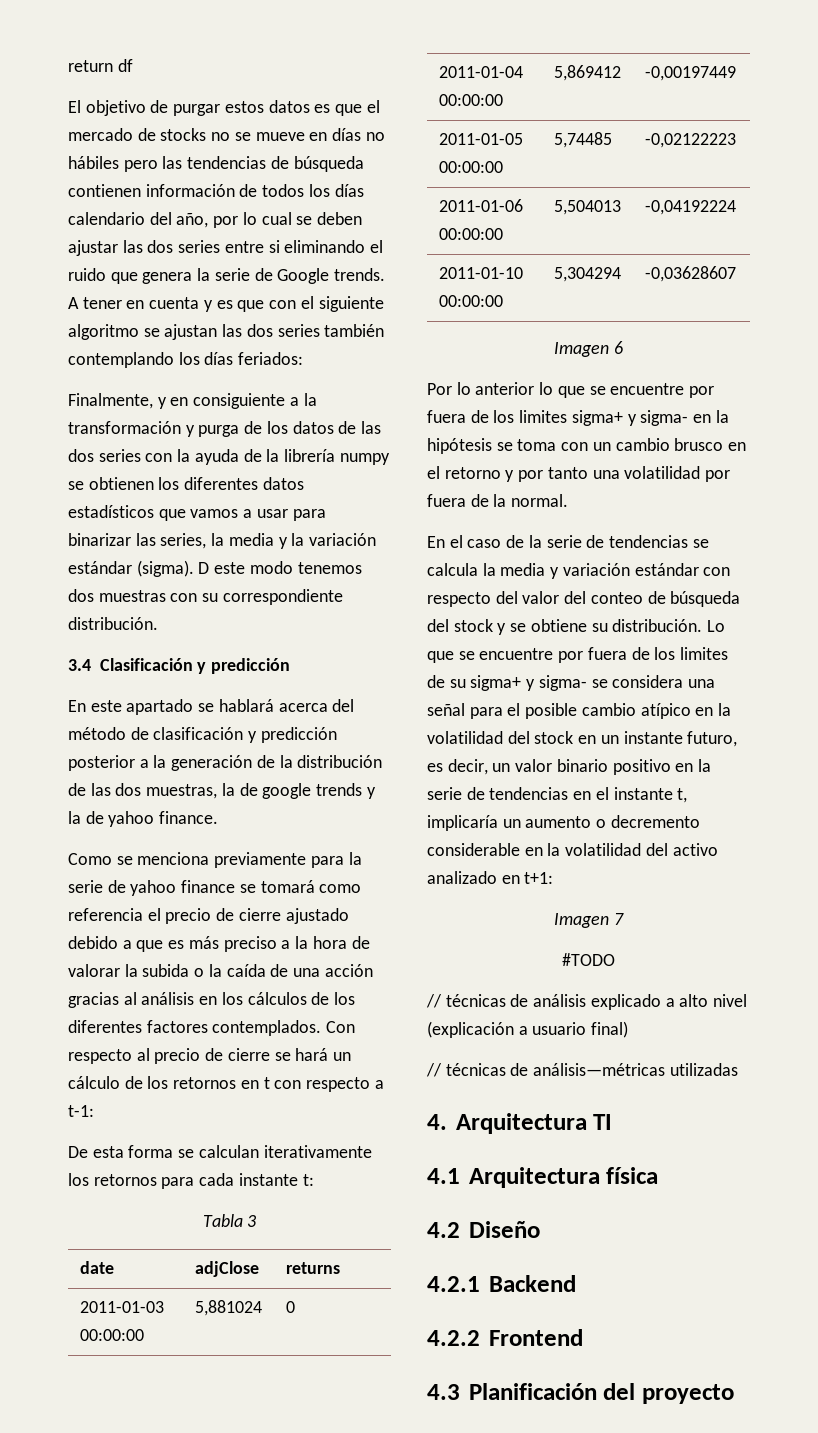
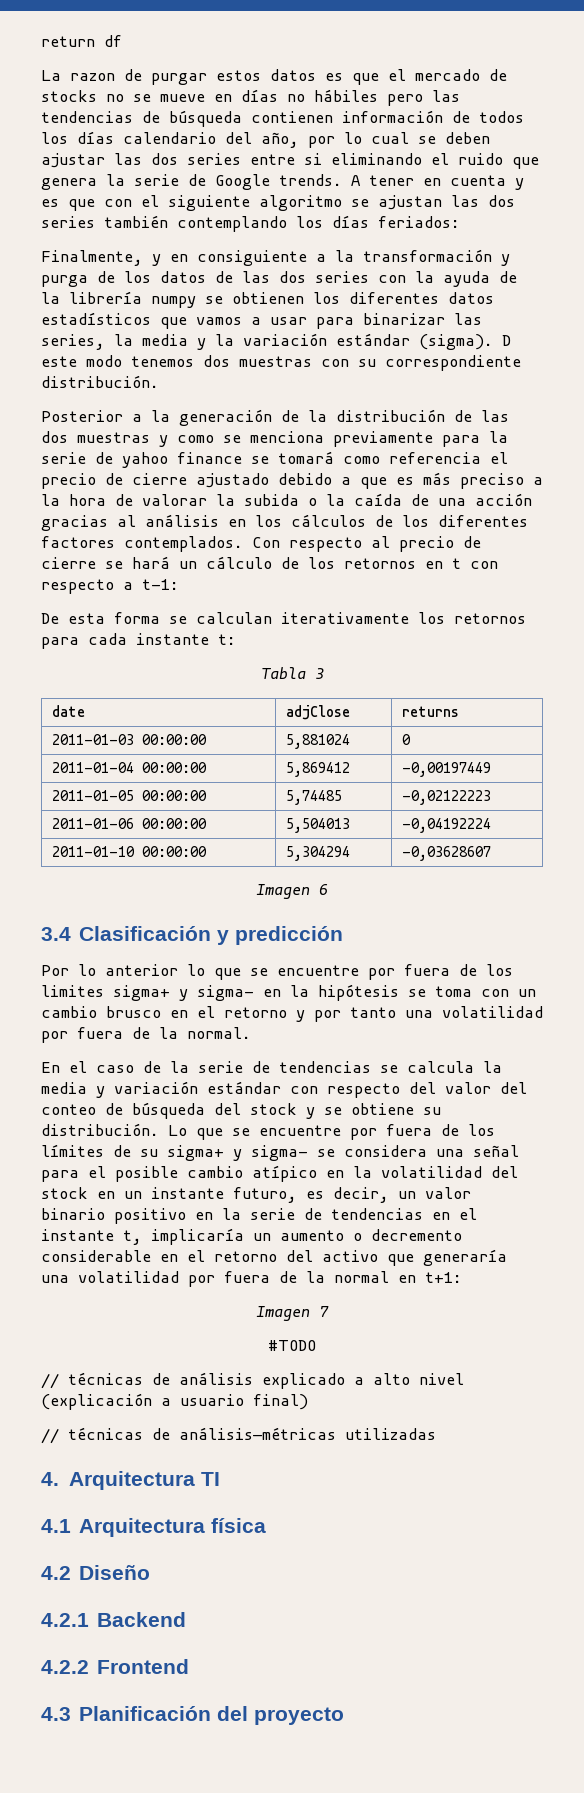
[68,100,146,116] El objetivo -> [41,70,115,81] La razon
[68,658,291,674] [68,699,355,715] [68,727,337,743] [68,755,135,771] 3.4 Clasificación y predicción // En este apartado se hablará acerca del método de clasificación y predicción posterior -> [41,410,123,422] Posterior
[146,783,376,799] [68,811,219,827] [68,853,112,865] muestras, la de google trends y la de yahoo finance. // Como -> [77,432,214,447] muestras y como
(623, 347) none -> [41,926,344,945] // 3.4 Clasificación y predicción
[680,647,729,660] limites -> [41,1144,104,1157] límites
[547,843,718,856] [427,871,497,884] la volatilidad del activo analizado -> [187,1249,507,1266] [41,1271,389,1287] el retorno del activo que generaría una volatilidad por fuera de la normal

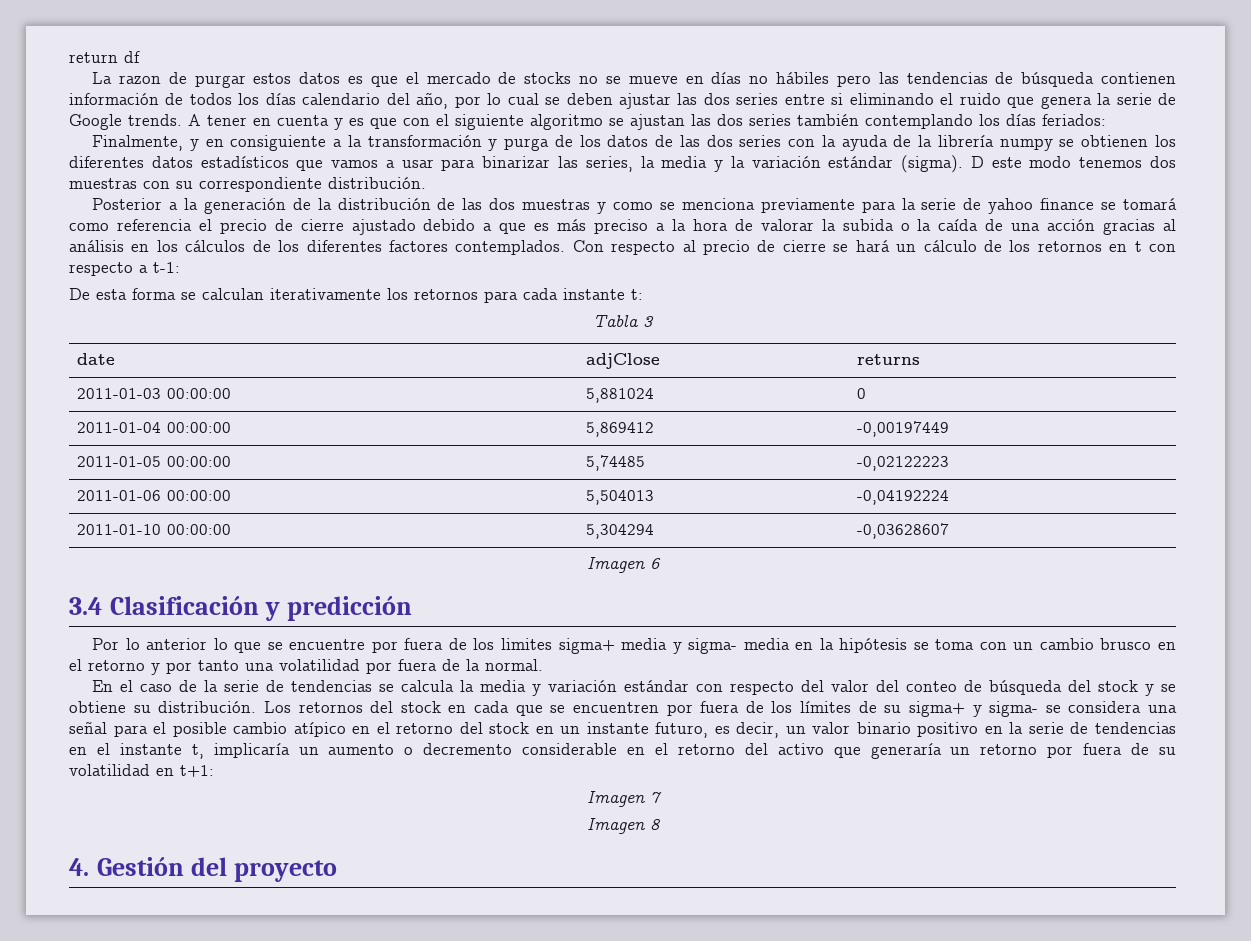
[179,985,254,1001] y sigma- -> [621,638,790,654] media y sigma- media
[168,1125,341,1140] Lo que se encuentre -> [263,701,659,716] Los retornos del stock en cada que se encuentren
[353,1166,482,1178] la volatilidad -> [376,722,454,734] el retorno
[41,1271,389,1287] una volatilidad por fuera de la normal -> [950,743,1176,758] [69,764,150,776] un retorno por fuera de su volatilidad
[268,1340,316,1351] [41,1372,464,1389] [41,1393,308,1410] [41,1427,436,1444] [41,1471,221,1490] [41,1518,267,1537] [41,1565,151,1580] [41,1612,187,1627] [41,1659,190,1674] [41,1706,212,1721] #TODO // // técnicas de análisis explicado a alto nivel (explicación a usuario final) // // técnicas de análisis—métricas utilizadas // 4. Arquitectura TI // 4.1 Arquitectura física // 4.2 Diseño // 4.2.1 Backend // 4.2.2 Frontend // 4.3 Planificación -> [586,818,660,834] [69,857,185,876] Imagen 8 // 4. Gestión

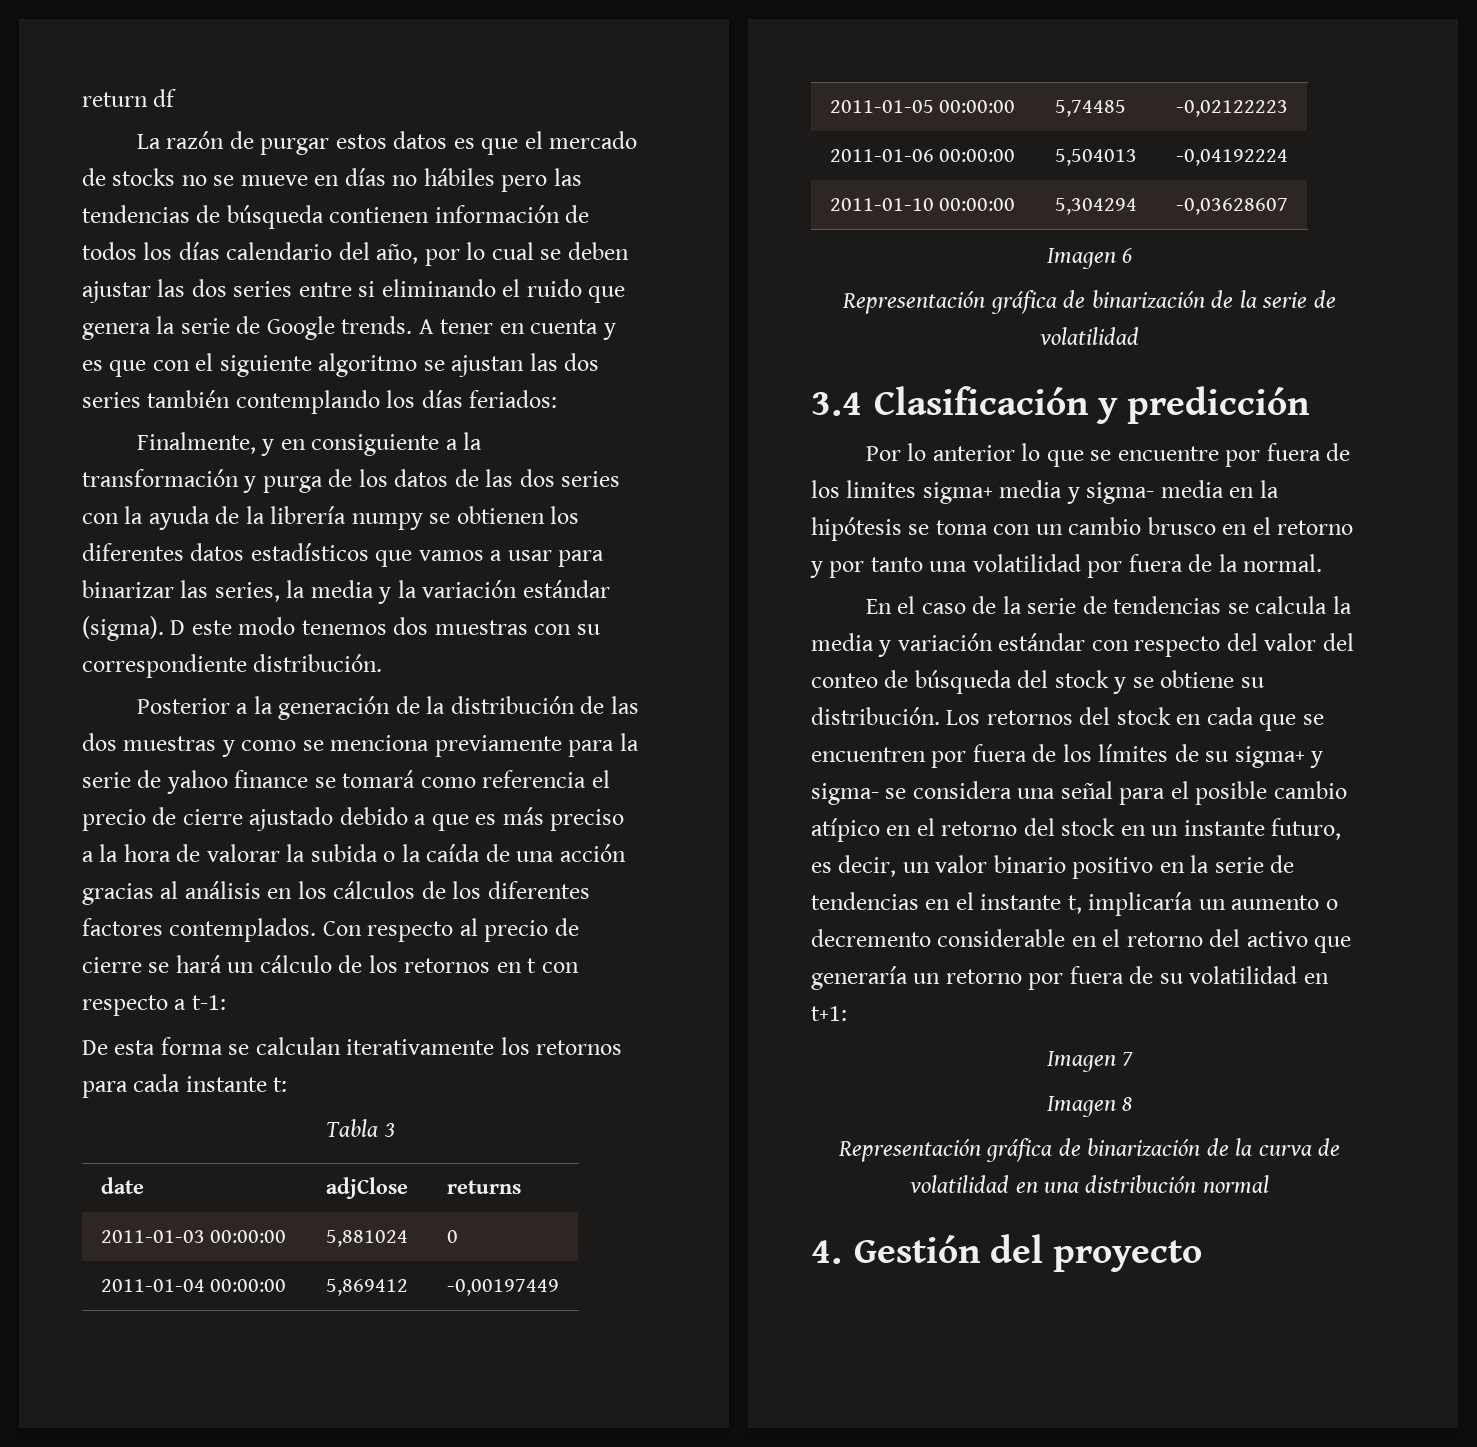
[118,75,161,84] razon -> [166,131,225,149] razón
(661, 563) none -> [842,290,1336,314] [1040,327,1139,345] // Representación gráfica de binarización de la serie de volatilidad
(660, 824) none -> [837,1138,1341,1162] [910,1175,1269,1193] // Representación gráfica de binarización de la curva de volatilidad en una distribución normal

